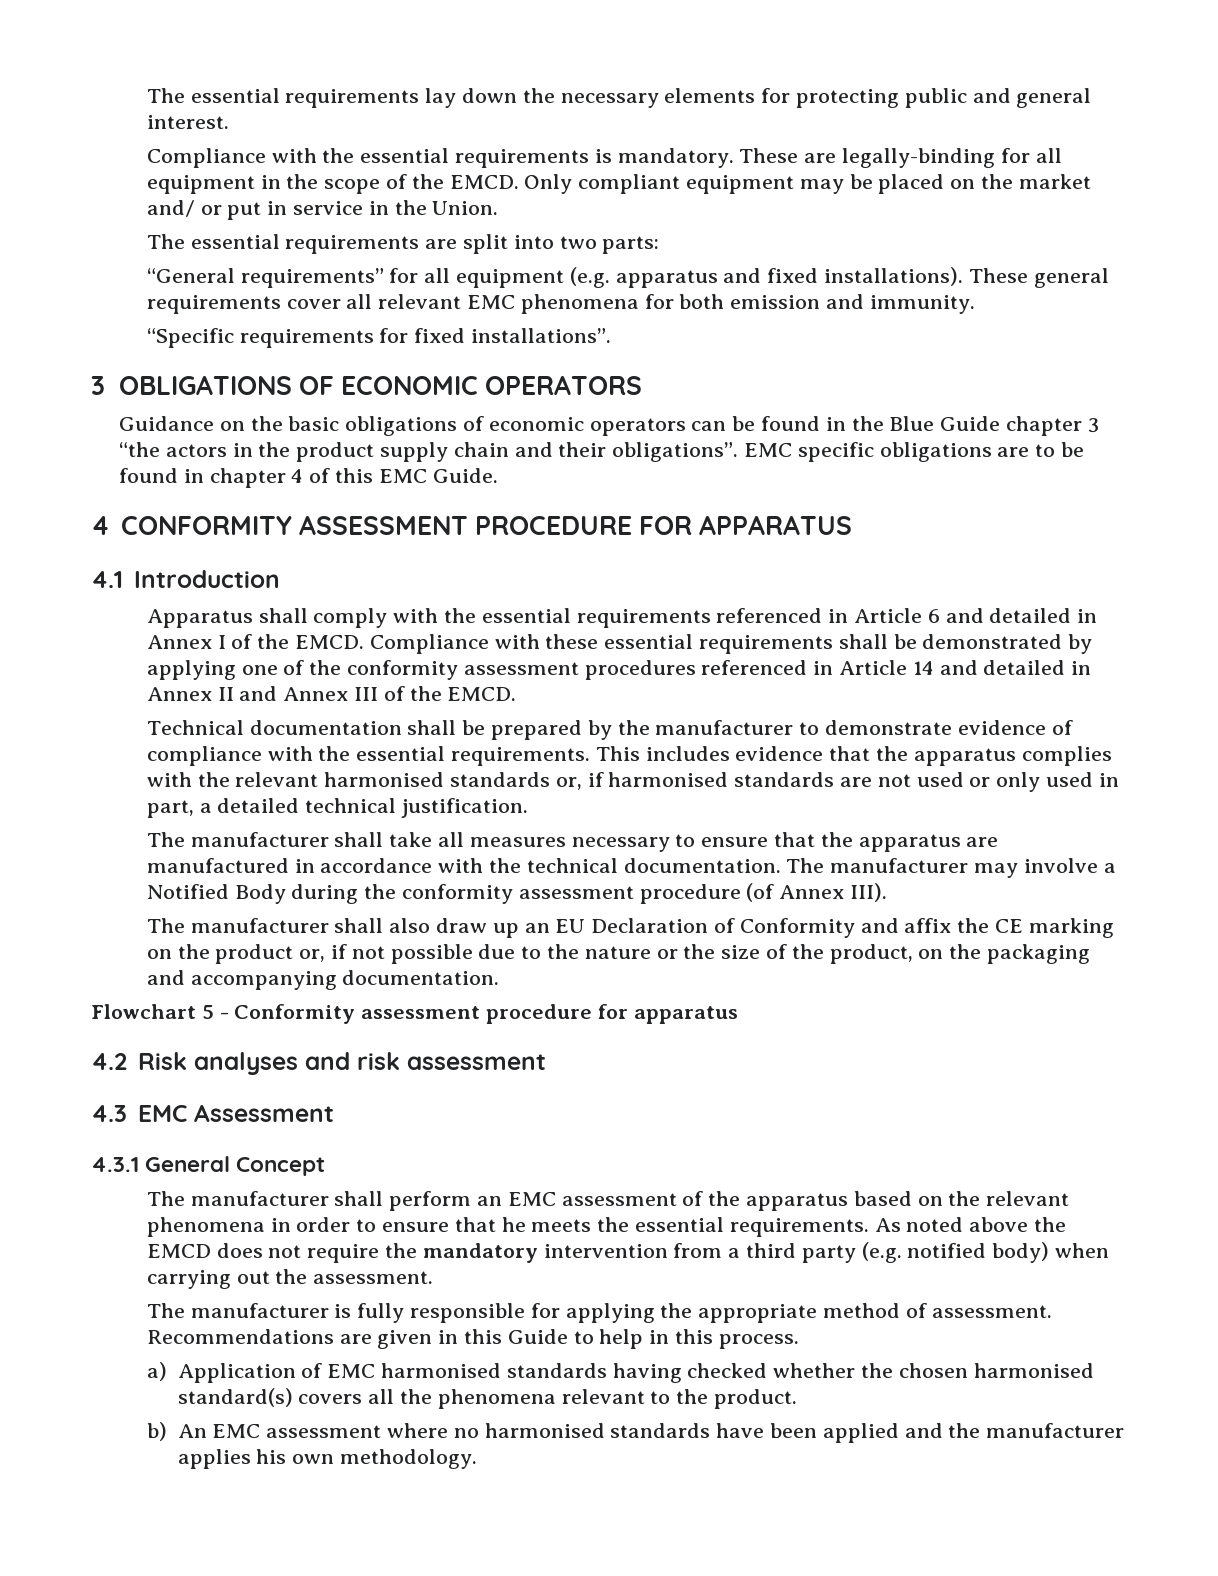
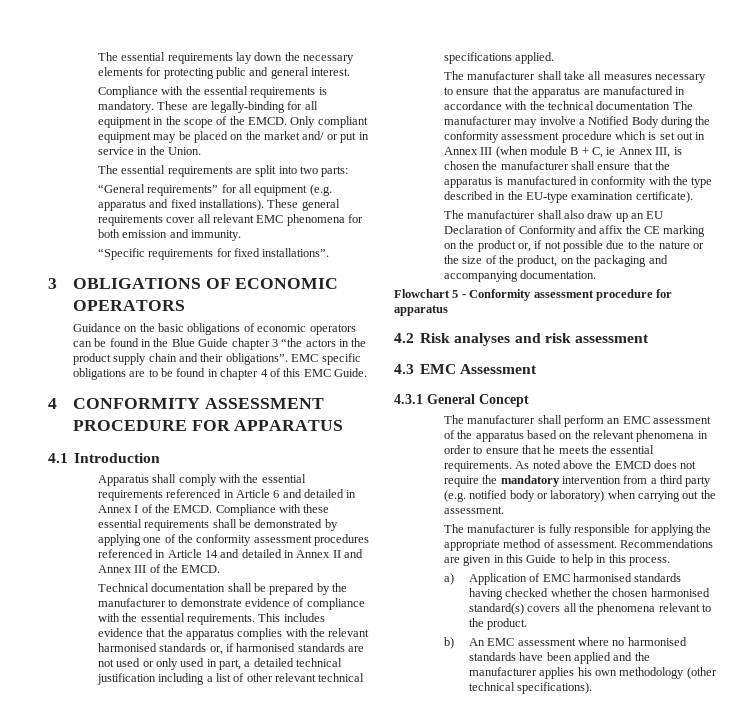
[401,798,529,818] justification. -> [96,673,365,685] [443,52,555,64] justification including a list of other relevant technical specifications applied.
[623,858,781,873] documentation. -> [596,101,671,110] documentation
[746,883,888,902] (of Annex III). -> [614,131,706,140] [443,146,682,158] [443,161,671,170] [443,176,713,188] [443,191,693,203] which is set out in Annex III (when module B + C, ie Annex III, is chosen the manufacturer shall ensure that the apparatus is manufactured in conformity with the type described in the EU-type examination certificate).
[992,1242,1050,1263] body) -> [509,490,605,502] body or laboratory)
[339,1449,477,1469] methodology. -> [619,667,717,679] [468,682,593,694] methodology (other technical specifications).

